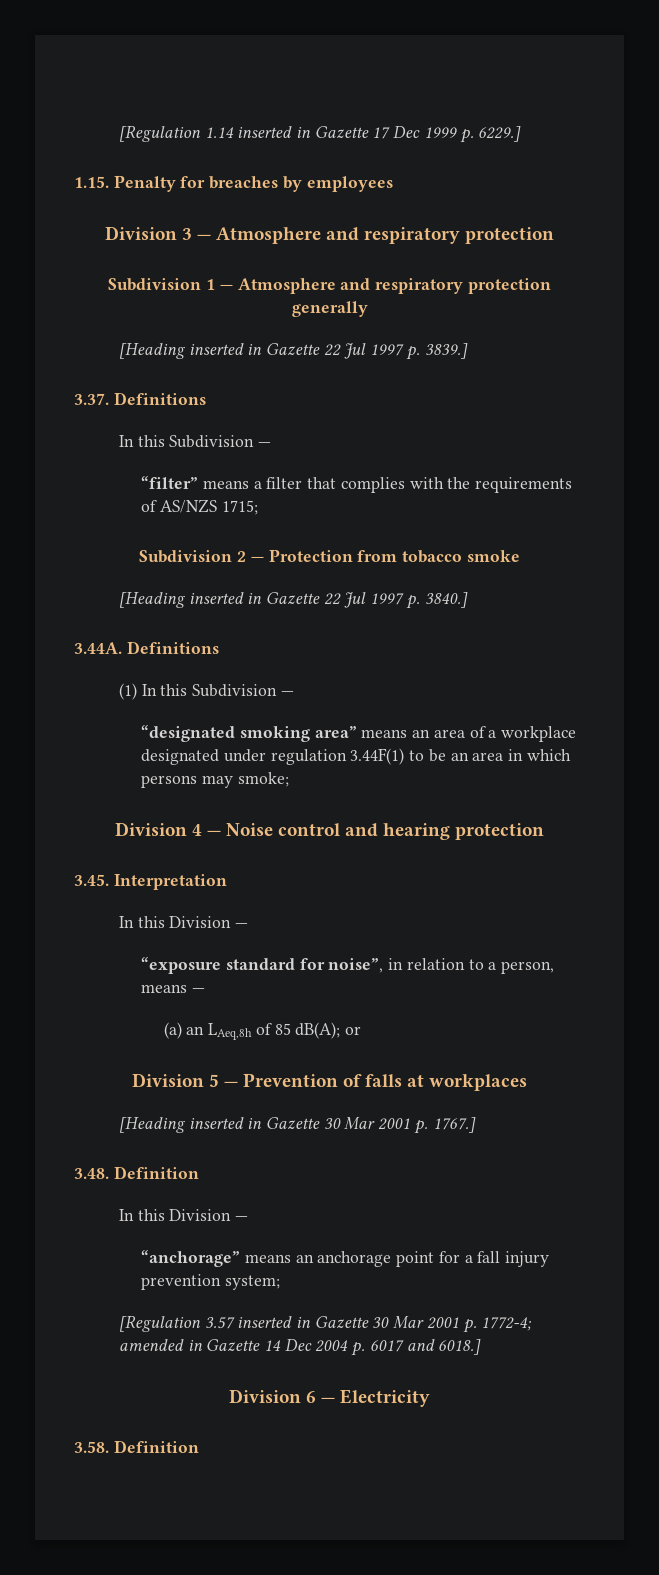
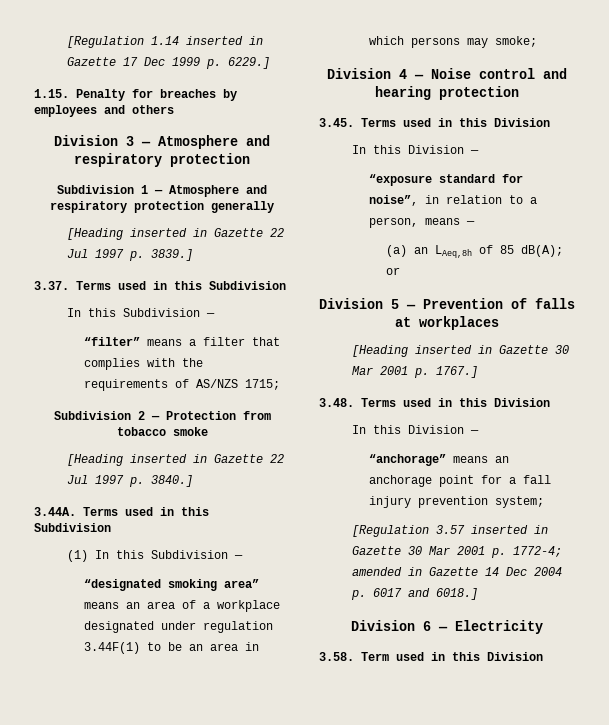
(393, 184) none -> [104,105,174,114] and others
[113,392,206,405] Definitions -> [76,281,286,290] Terms used in this Subdivision
[126,641,219,654] Definitions -> [83,507,209,516] [34,523,111,532] Terms used in this Subdivision
[113,874,227,890] Interpretation -> [361,118,550,127] Terms used in this Division
[113,1166,199,1179] Definition -> [361,398,550,407] Terms used in this Division
[113,1440,199,1453] Definition -> [361,652,543,661] Term used in this Division

